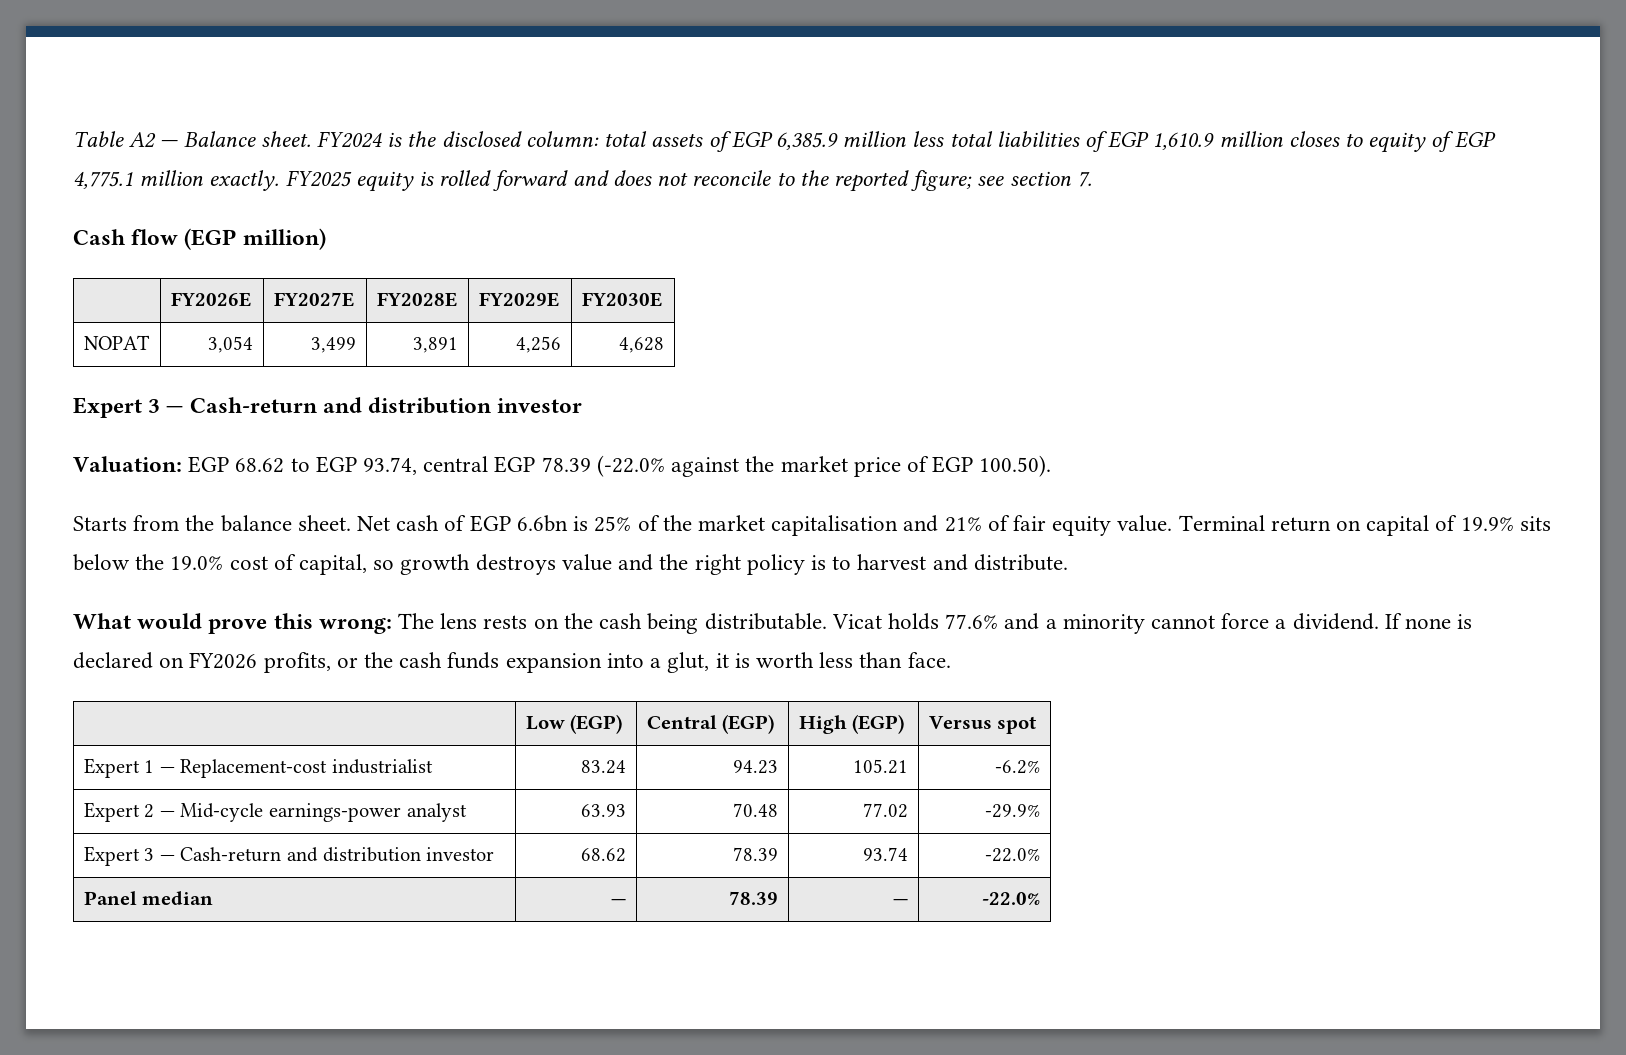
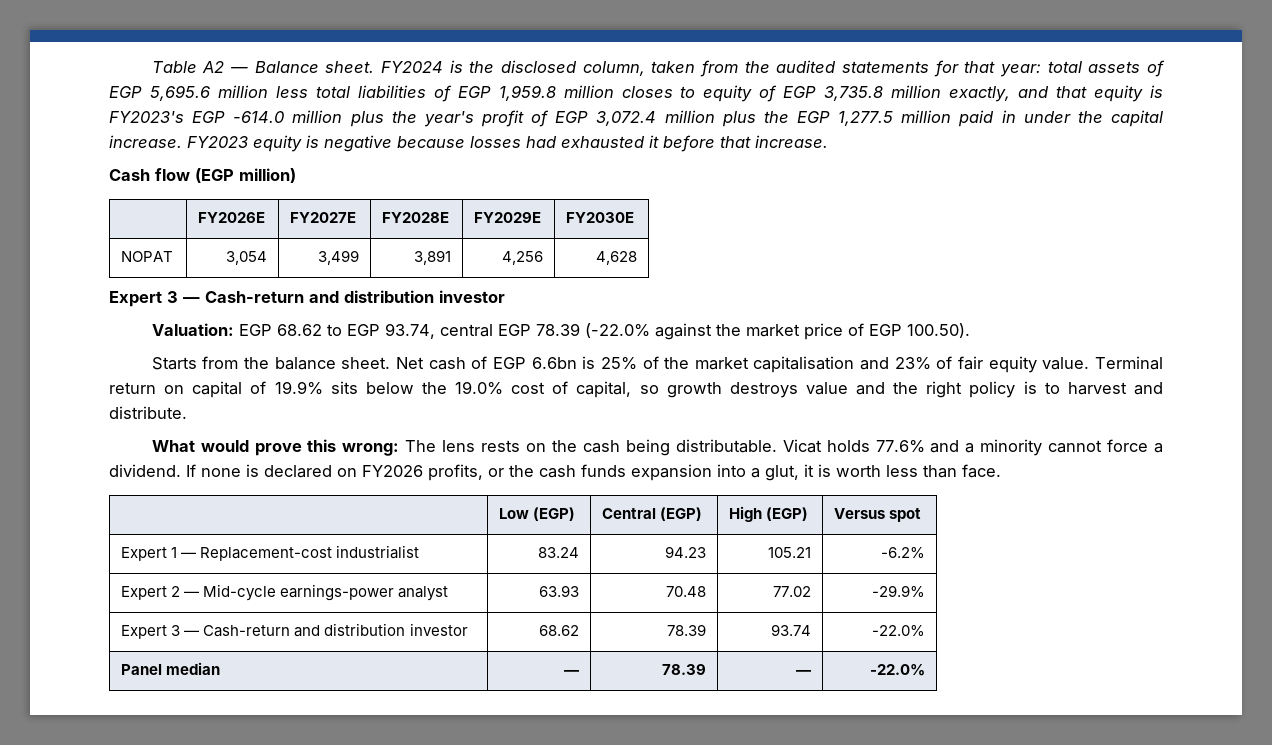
[525,131,599,147] column: -> [582,60,1042,77] column, taken from the audited statements for that year:
[775,132,839,150] 6,385.9 -> [149,85,210,101] 5,695.6
[1152,132,1216,150] 1,610.9 -> [498,85,556,101] 1,959.8
[73,170,1092,192] 4,775.1 million exactly. FY2025 equity is rolled forward and does not reconcile to the reported figure; see section 7. -> [824,85,1164,102] [109,110,1163,127] [109,135,828,152] 3,735.8 million exactly, and that equity is FY2023's EGP -614.0 million plus the year's profit of EGP 3,072.4 million plus the EGP 1,277.5 million paid in under the capital increase. FY2023 equity is negative because losses had exhausted it before that increase.
[944,517,982,532] 21% -> [894,357,931,370] 23%

